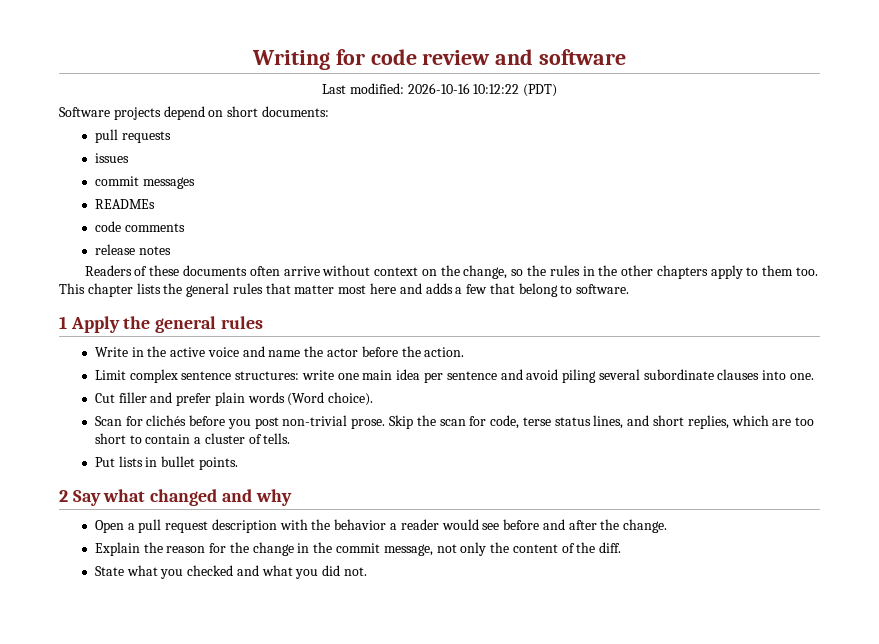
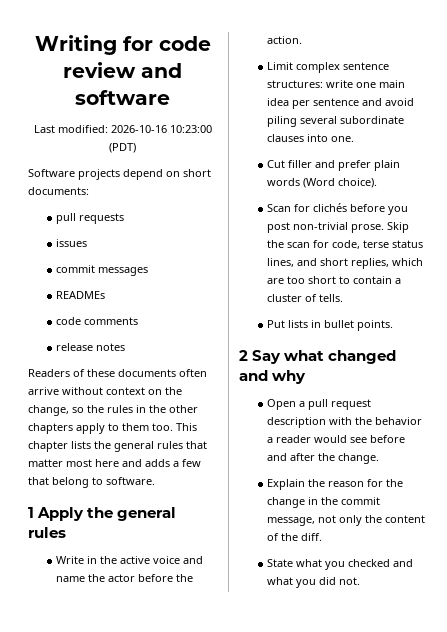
[473,84,520,94] 10:12:22 -> [169,125,212,133] 10:23:00

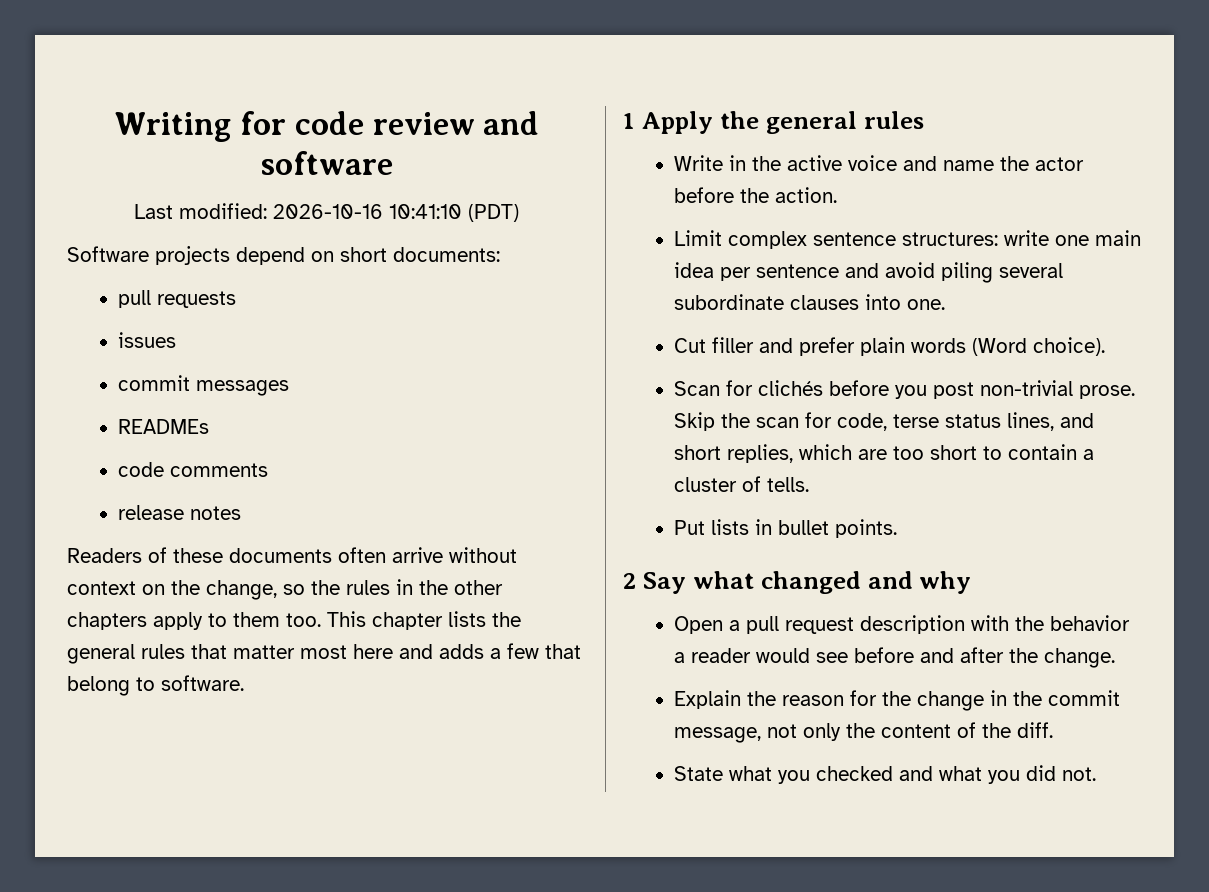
[169,125,212,133] 10:23:00 -> [389,204,462,219] 10:41:10

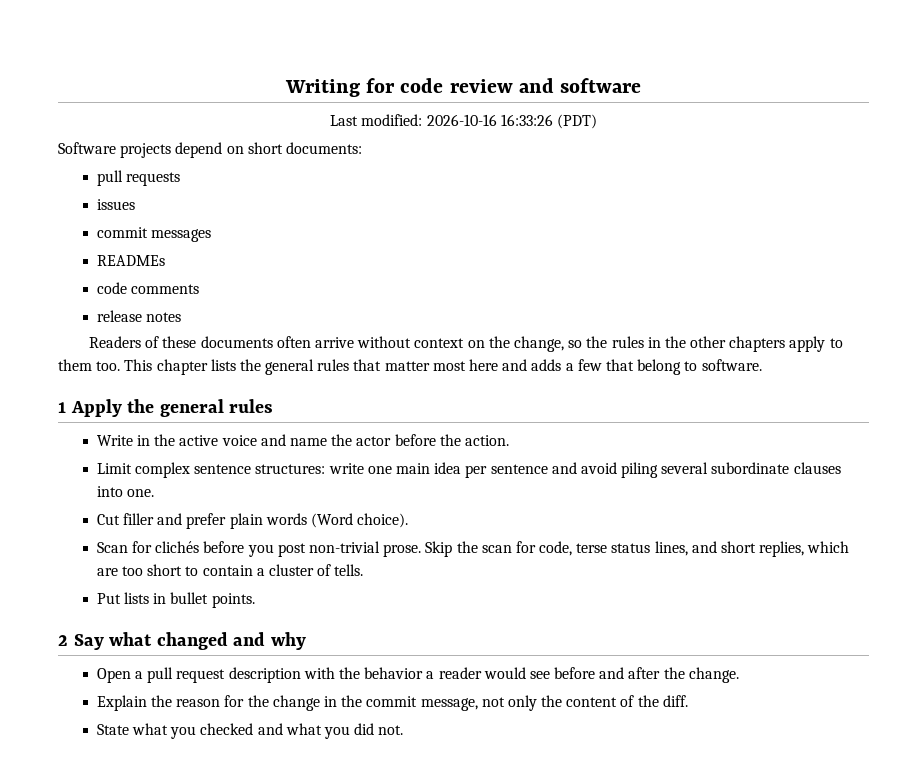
[389,204,462,219] 10:41:10 -> [500,114,553,126] 16:33:26

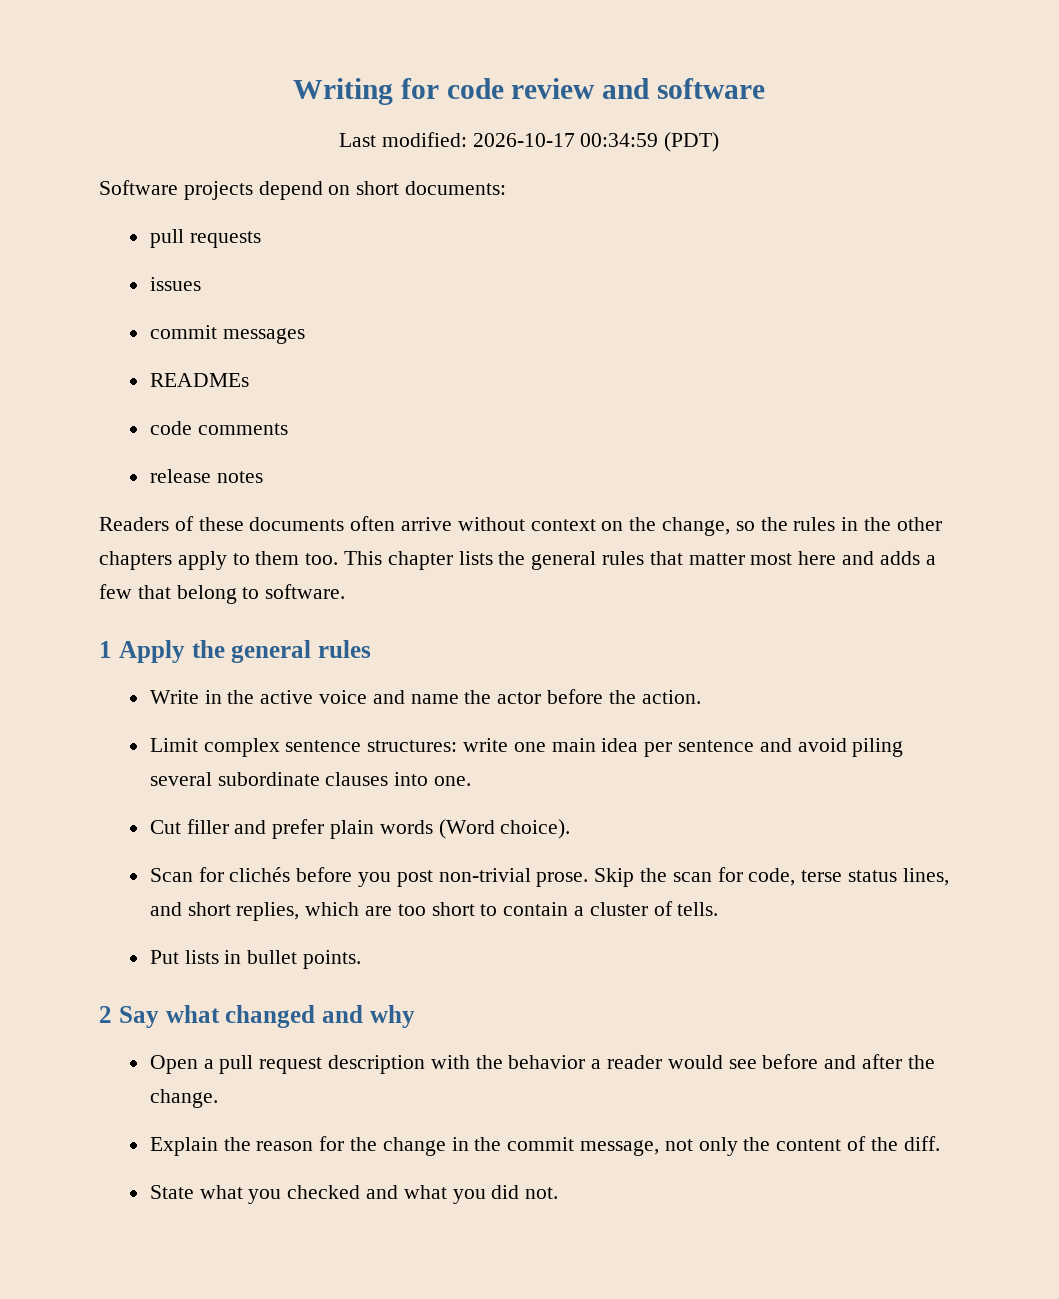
[426,114,553,126] 2026-10-16 16:33:26 -> [472,133,659,147] 2026-10-17 00:34:59

